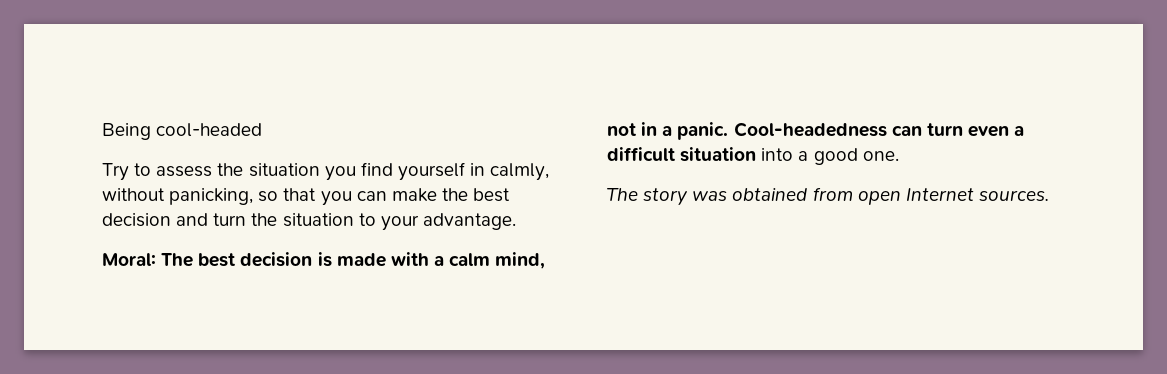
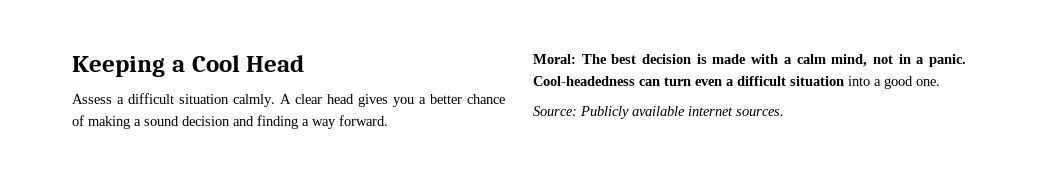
[102,123,263,140] [102,162,550,181] [102,188,511,206] [102,213,516,231] Being cool-headed // Try to assess the situation you find yourself in calmly, without panicking, so that you can make the best decision and turn the situation to your advantage. -> [72,55,305,77] [72,93,505,107] [72,115,388,129] Keeping a Cool Head // Assess a difficult situation calmly. A clear head gives you a better chance of making a sound decision and finding a way forward.
[607,187,974,206] The story was obtained from open Internet -> [533,106,733,119] Source: Publicly available internet

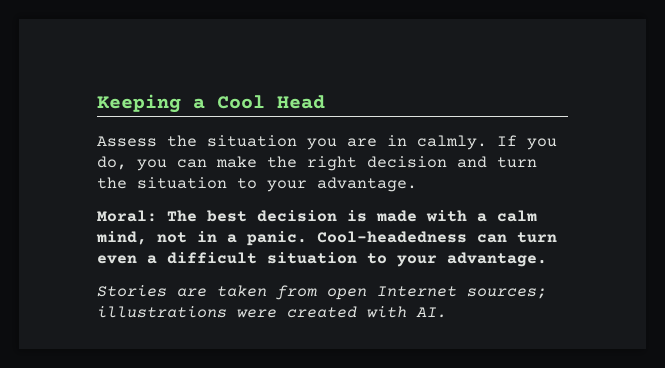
[117,93,505,107] [72,115,388,129] a difficult situation calmly. A clear head gives you a better chance of making a sound decision and finding a way forward. -> [167,135,557,150] [97,156,537,171] [97,177,417,192] the situation you are in calmly. If you do, you can make the right decision and turn the situation to your advantage.
[848,76,940,89] [533,106,784,119] into a good one. // Source: Publicly available internet sources. -> [367,252,547,267] [97,285,547,300] [97,306,447,318] to your advantage. // Stories are taken from open Internet sources; illustrations were created with AI.

